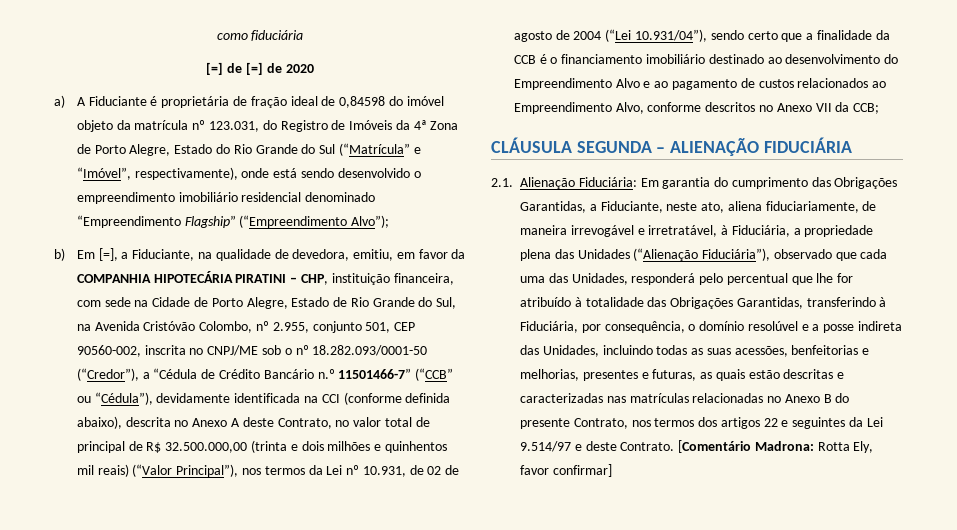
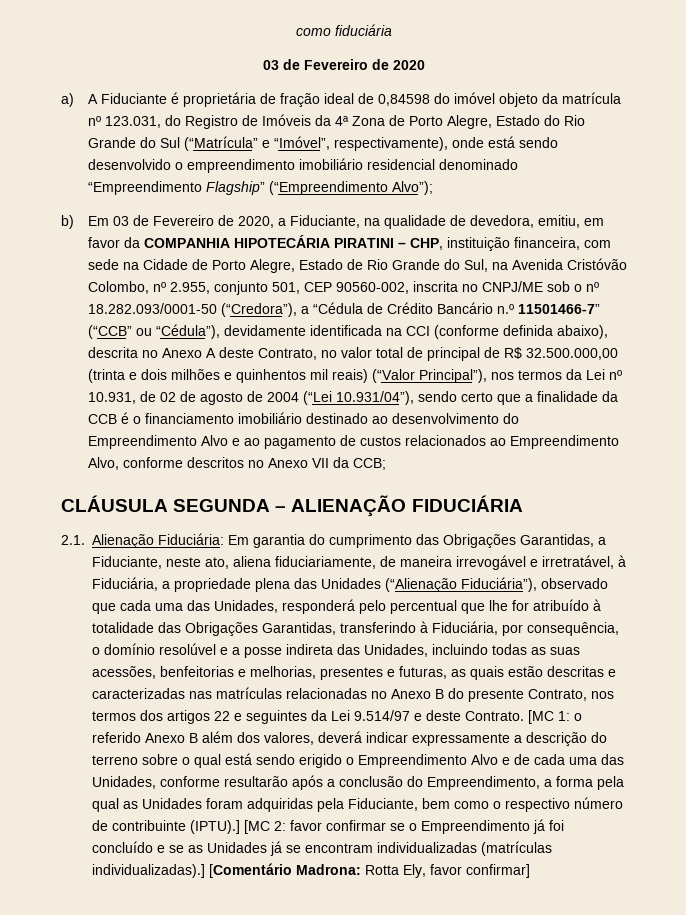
[206,62,263,75] [=] de [=] -> [263,59,368,70] 03 de Fevereiro
[98,248,118,261] [=], -> [112,215,274,228] 03 de Fevereiro de 2020,
[76,368,139,381] (“Credor”), -> [220,303,297,317] (“Credora”),
(675, 446) none -> [528,710,582,724] [92,731,607,746] [92,753,624,768] [92,775,624,790] [92,797,623,812] [92,819,564,834] [92,841,552,856] [92,864,205,878] [MC 1: o referido Anexo B além dos valores, deverá indicar expressamente a descrição do terreno sobre o qual está sendo erigido o Empreendimento Alvo e de cada uma das Unidades, conforme resultarão após a conclusão do Empreendimento, a forma pela qual as Unidades foram adquiridas pela Fiduciante, bem como o respectivo número de contribuinte (IPTU).] [MC 2: favor confirmar se o Empreendimento já foi concluído e se as Unidades já se encontram individualizadas (matrículas individualizadas).]

